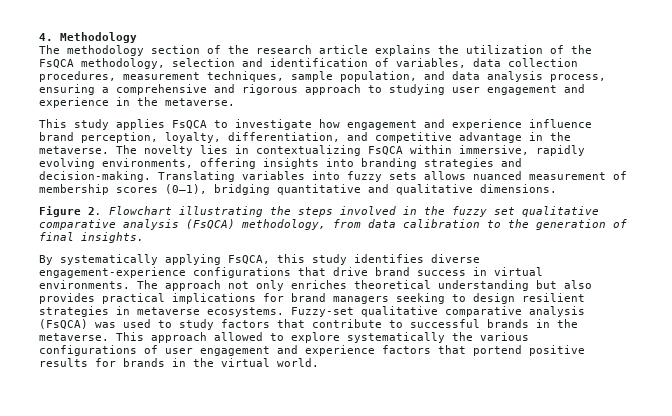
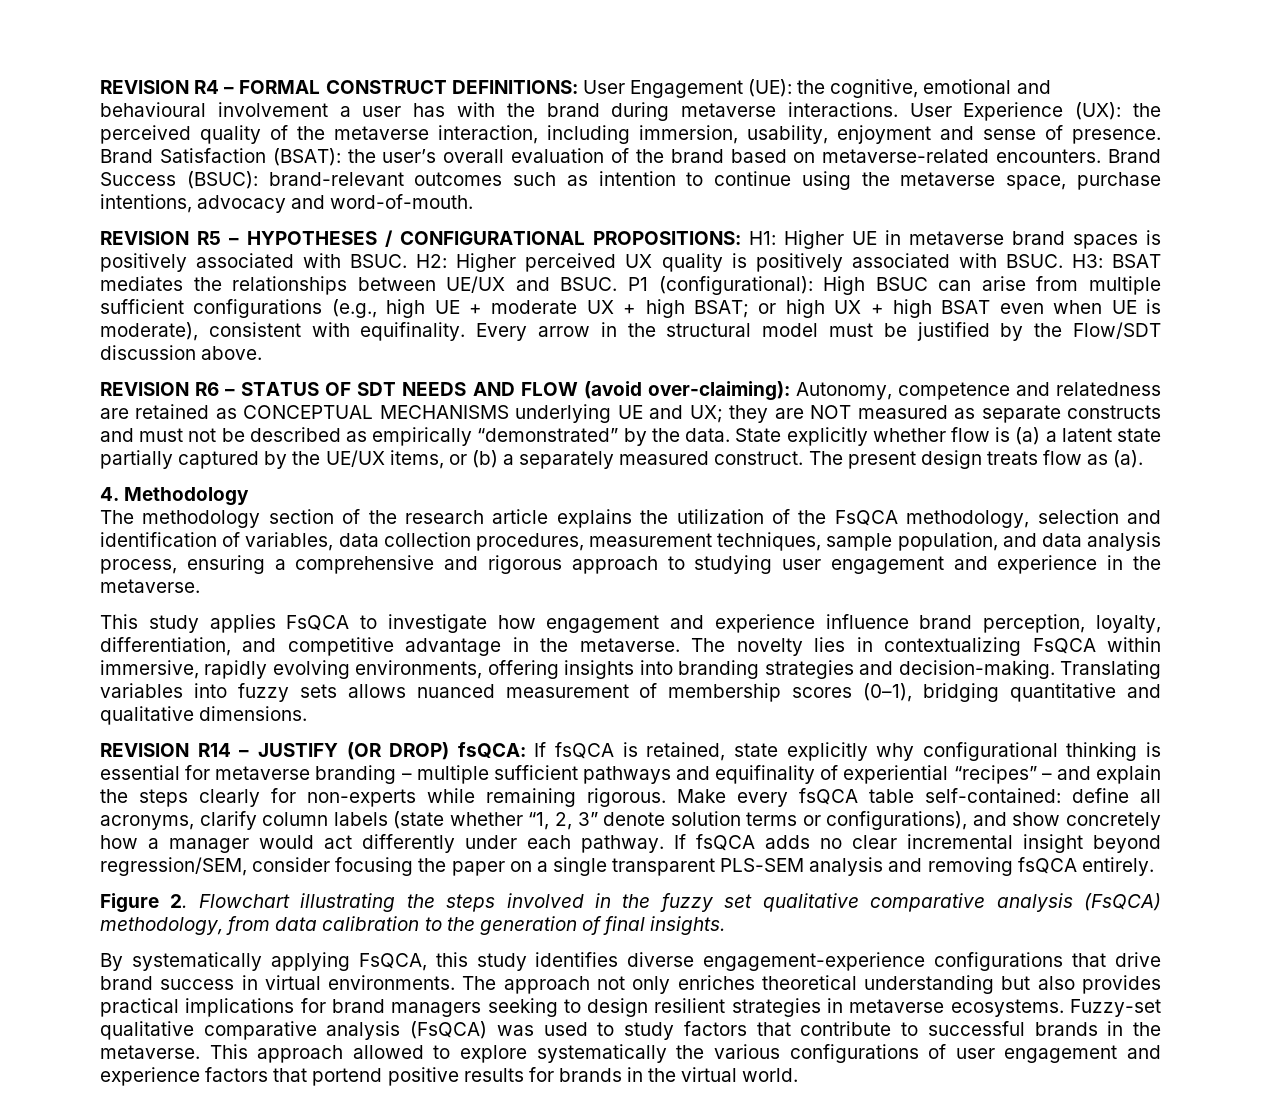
(39, 37) none -> [100,79,1051,98] [100,102,1162,121] [100,125,1161,144] [100,148,1162,166] [100,171,1161,190] [100,194,474,213] [100,230,1161,249] [100,253,1162,272] [100,276,1161,295] [100,299,1161,318] [100,322,1161,341] [100,345,263,360] [100,381,1161,401] [100,404,1162,423] [100,427,1161,446] [100,450,1144,469] REVISION R4 – FORMAL CONSTRUCT DEFINITIONS: User Engagement (UE): the cognitive, emotional and behavioural involvement a user has with the brand during metaverse interactions. User Experience (UX): the perceived quality of the metaverse interaction, including immersion, usability, enjoyment and sense of presence. Brand Satisfaction (BSAT): the user’s overall evaluation of the brand based on metaverse-related encounters. Brand Success (BSUC): brand-relevant outcomes such as intention to continue using the metaverse space, purchase intentions, advocacy and word-of-mouth. // REVISION R5 – HYPOTHESES / CONFIGURATIONAL PROPOSITIONS: H1: Higher UE in metaverse brand spaces is positively associated with BSUC. H2: Higher perceived UX quality is positively associated with BSUC. H3: BSAT mediates the relationships between UE/UX and BSUC. P1 (configurational): High BSUC can arise from multiple sufficient configurations (e.g., high UE + moderate UX + high BSAT; or high UX + high BSAT even when UE is moderate), consistent with equifinality. Every arrow in the structural model must be justified by the Flow/SDT discussion above. // REVISION R6 – STATUS OF SDT NEEDS AND FLOW (avoid over-claiming): Autonomy, competence and relatedness are retained as CONCEPTUAL MECHANISMS underlying UE and UX; they are NOT measured as separate constructs and must not be described as empirically “demonstrated” by the data. State explicitly whether flow is (a) a latent state partially captured by the UE/UX items, or (b) a separately measured construct. The present design treats flow as (a). //
(557, 188) none -> [100,742,1161,761] [100,765,1161,784] [100,788,1161,807] [100,811,1161,830] [100,834,1161,853] [100,857,1154,876] // REVISION R14 – JUSTIFY (OR DROP) fsQCA: If fsQCA is retained, state explicitly why configurational thinking is essential for metaverse branding – multiple sufficient pathways and equifinality of experiential “recipes” – and explain the steps clearly for non-experts while remaining rigorous. Make every fsQCA table self-contained: define all acronyms, clarify column labels (state whether “1, 2, 3” denote solution terms or configurations), and show concretely how a manager would act differently under each pathway. If fsQCA adds no clear incremental insight beyond regression/SEM, consider focusing the paper on a single transparent PLS-SEM analysis and removing fsQCA entirely.

